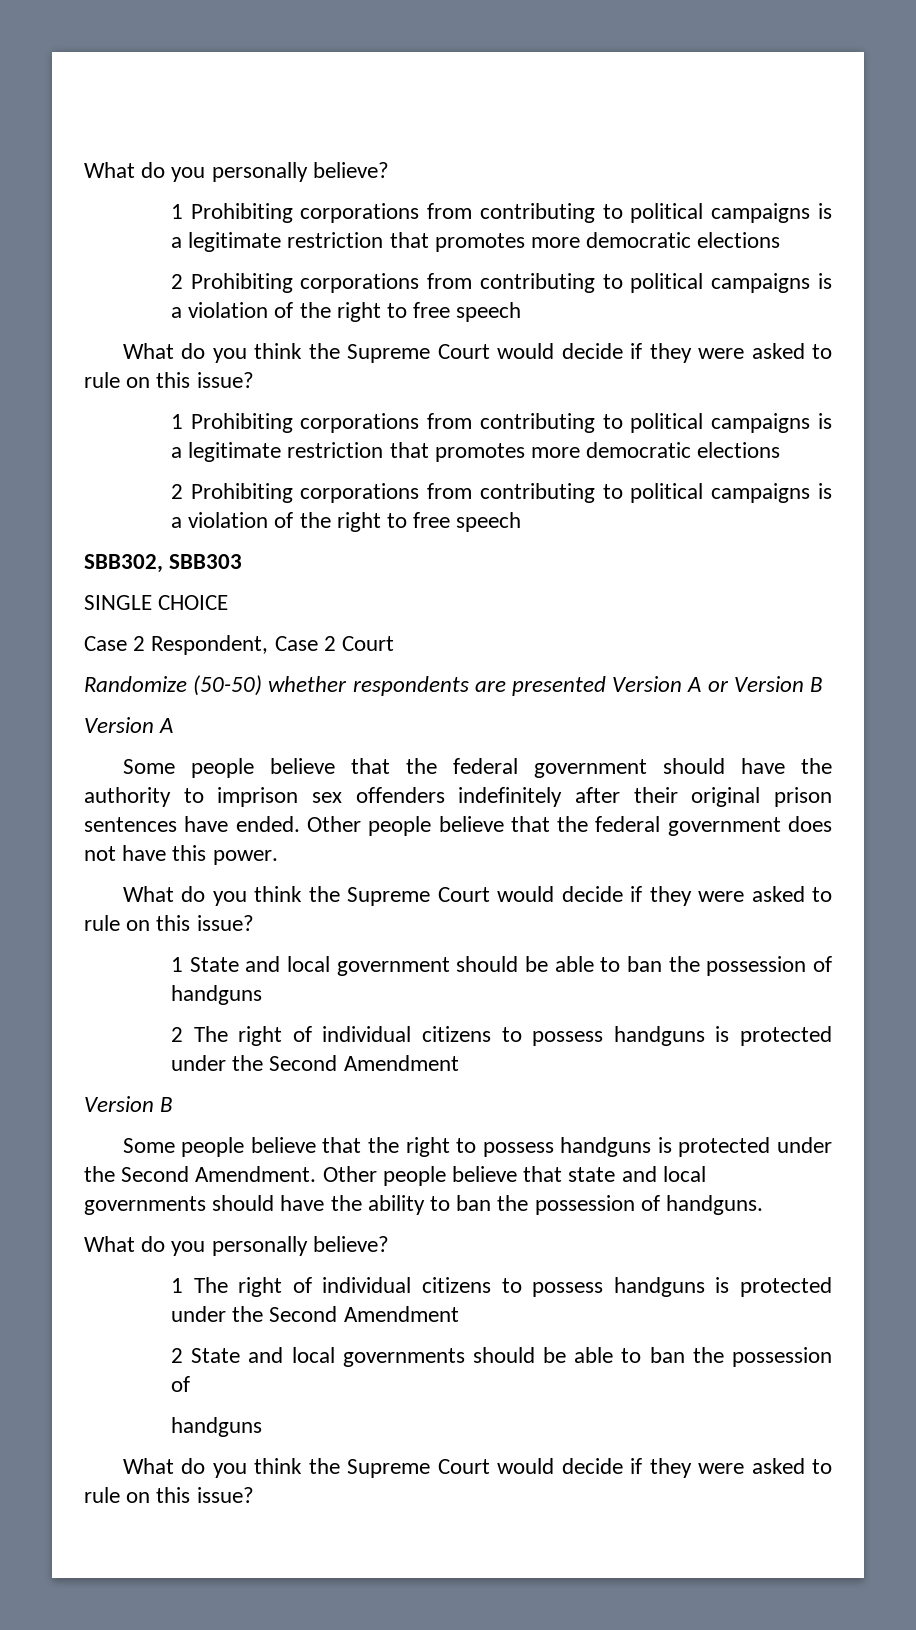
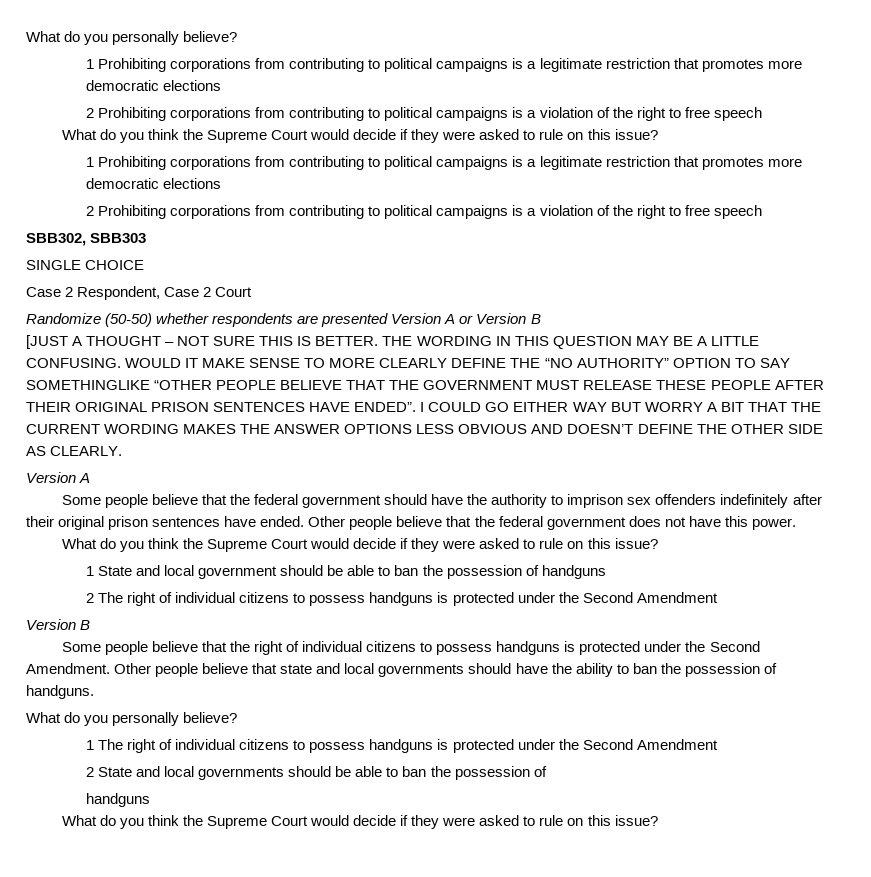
(824, 684) none -> [26,335,759,349] [26,358,790,368] [26,380,824,390] [26,402,821,412] [26,424,823,434] [26,446,123,456] // [JUST A THOUGHT – NOT SURE THIS IS BETTER. THE WORDING IN THIS QUESTION MAY BE A LITTLE CONFUSING. WOULD IT MAKE SENSE TO MORE CLEARLY DEFINE THE “NO AUTHORITY” OPTION TO SAY SOMETHINGLIKE “OTHER PEOPLE BELIEVE THAT THE GOVERNMENT MUST RELEASE THESE PEOPLE AFTER THEIR ORIGINAL PRISON SENTENCES HAVE ENDED”. I COULD GO EITHER WAY BUT WORRY A BIT THAT THE CURRENT WORDING MAKES THE ANSWER OPTIONS LESS OBVIOUS AND DOESN’T DEFINE THE OTHER SIDE AS CLEARLY.
(450, 1147) none -> [286,641,417,652] of individual citizens

